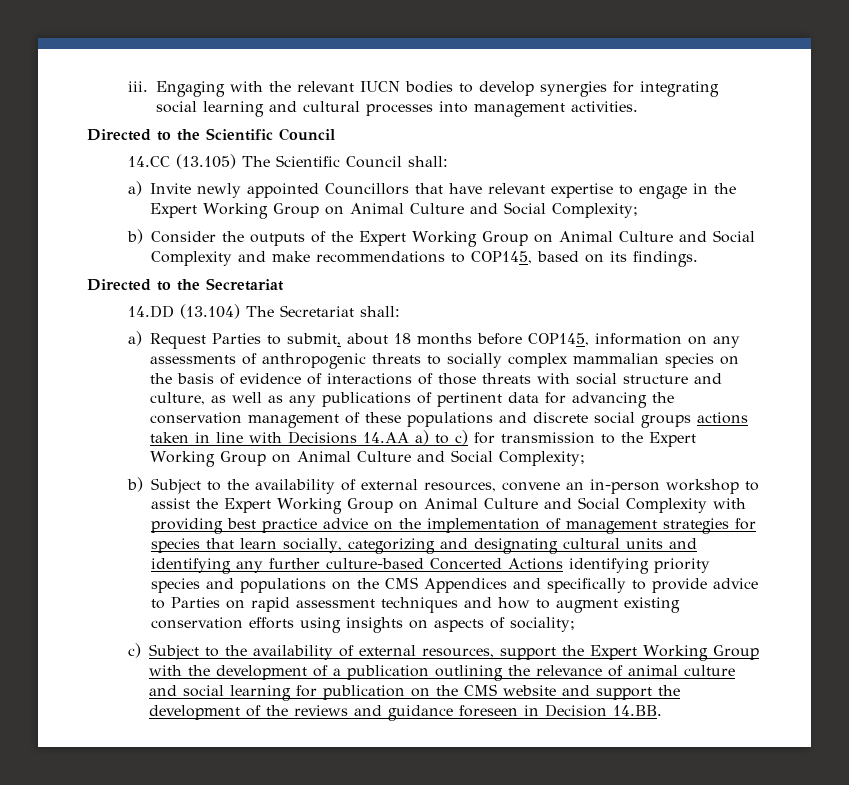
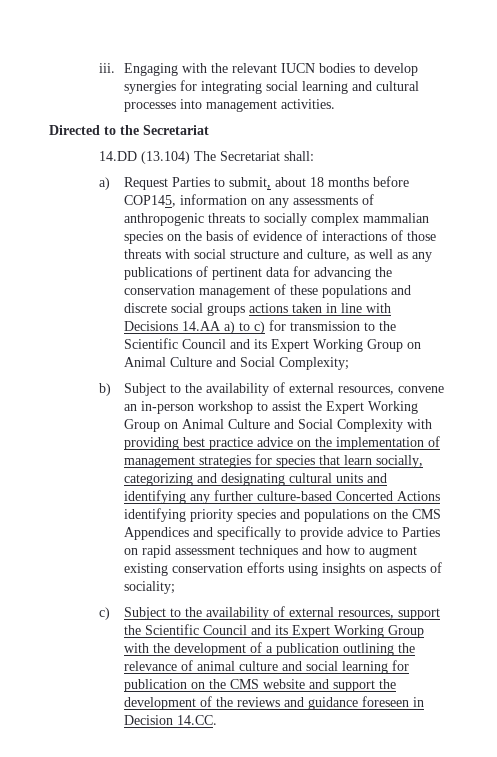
[87,128,335,141] [127,154,448,169] [127,181,736,199] [149,202,638,219] [126,229,755,247] [150,251,698,267] // Directed to the Scientific Council // 14.CC (13.105) The Scientific Council shall: // a) Invite newly appointed Councillors that have relevant expertise to engage in the Expert Working Group on Animal Culture and Social Complexity; // b) Consider the outputs of the Expert Working Group on Animal Culture and Social Complexity and make recommendations to COP145, based on its findings. -> (336, 104) none
(643, 437) none -> [124,338,268,349] Scientific Council and its
(584, 650) none -> [145,624,289,635] Scientific Council and its
[612,705,662,716] 14.BB. -> [177,715,218,725] 14.CC.

